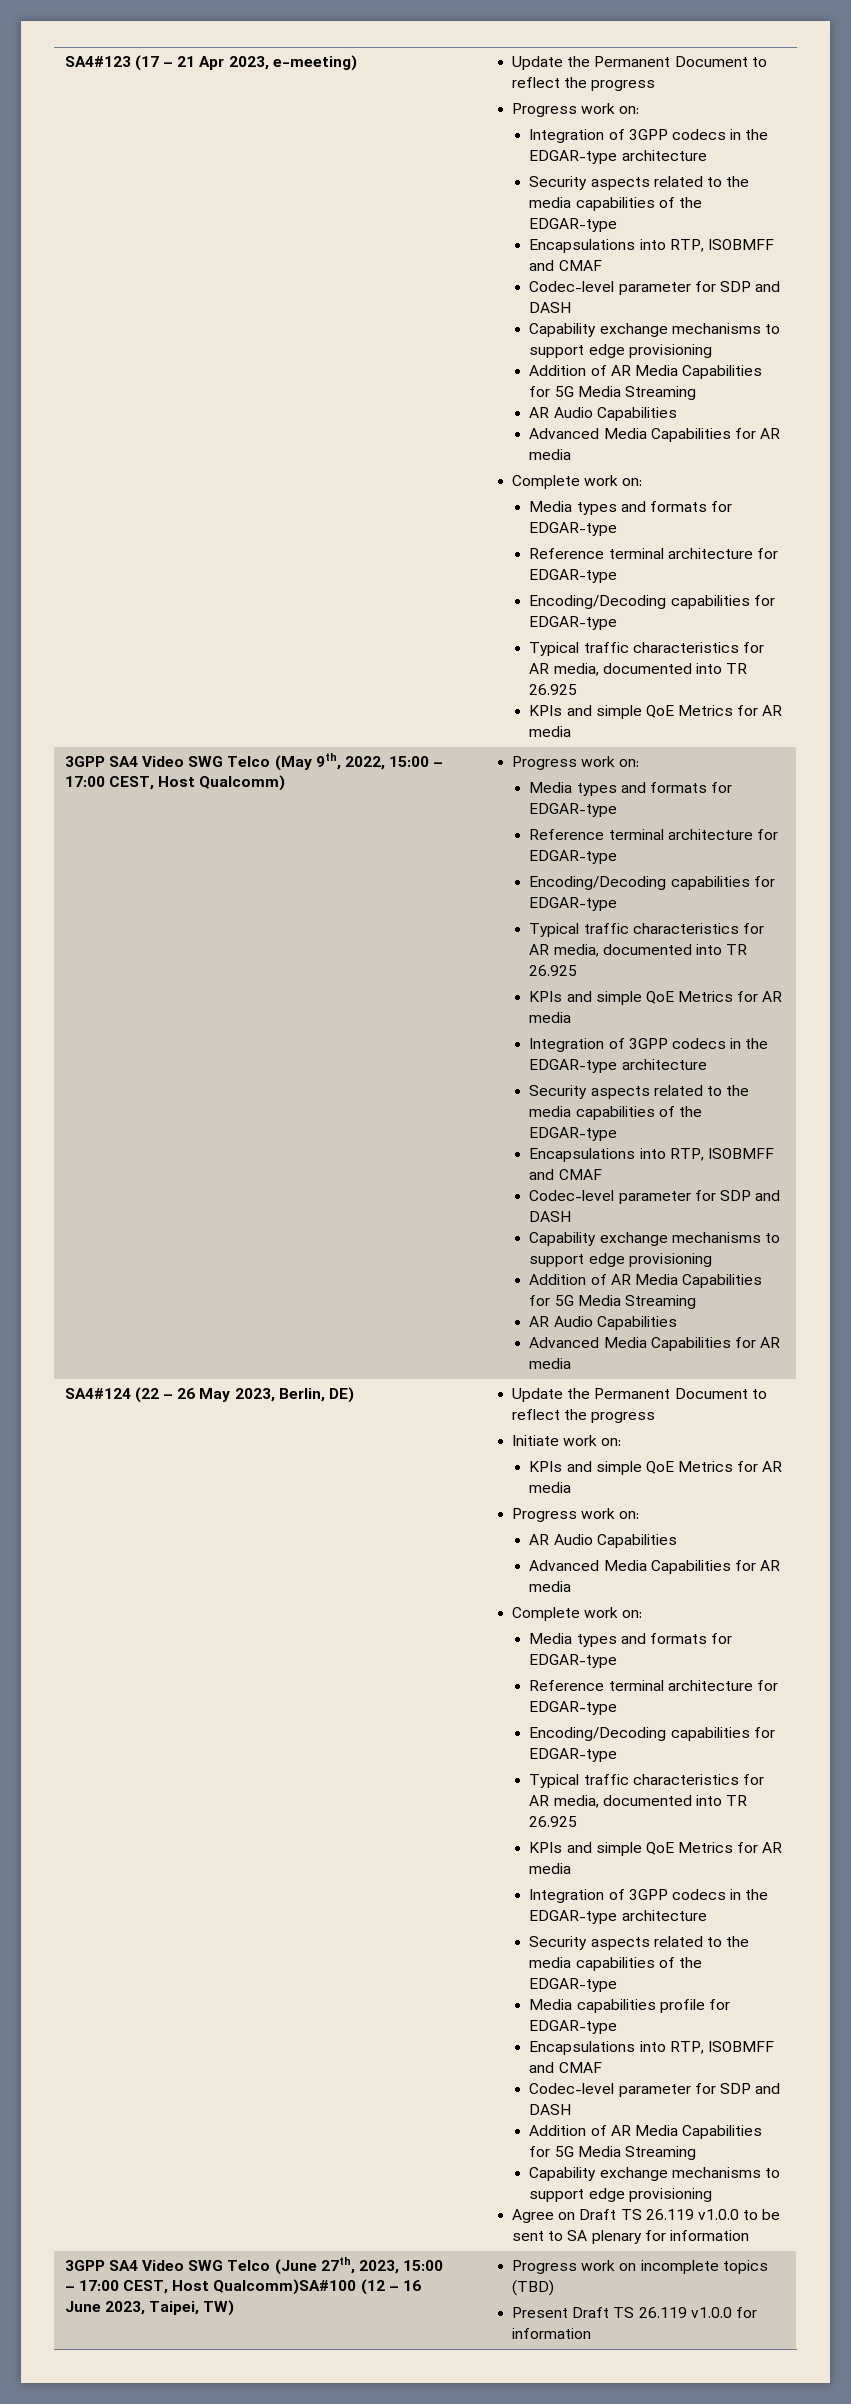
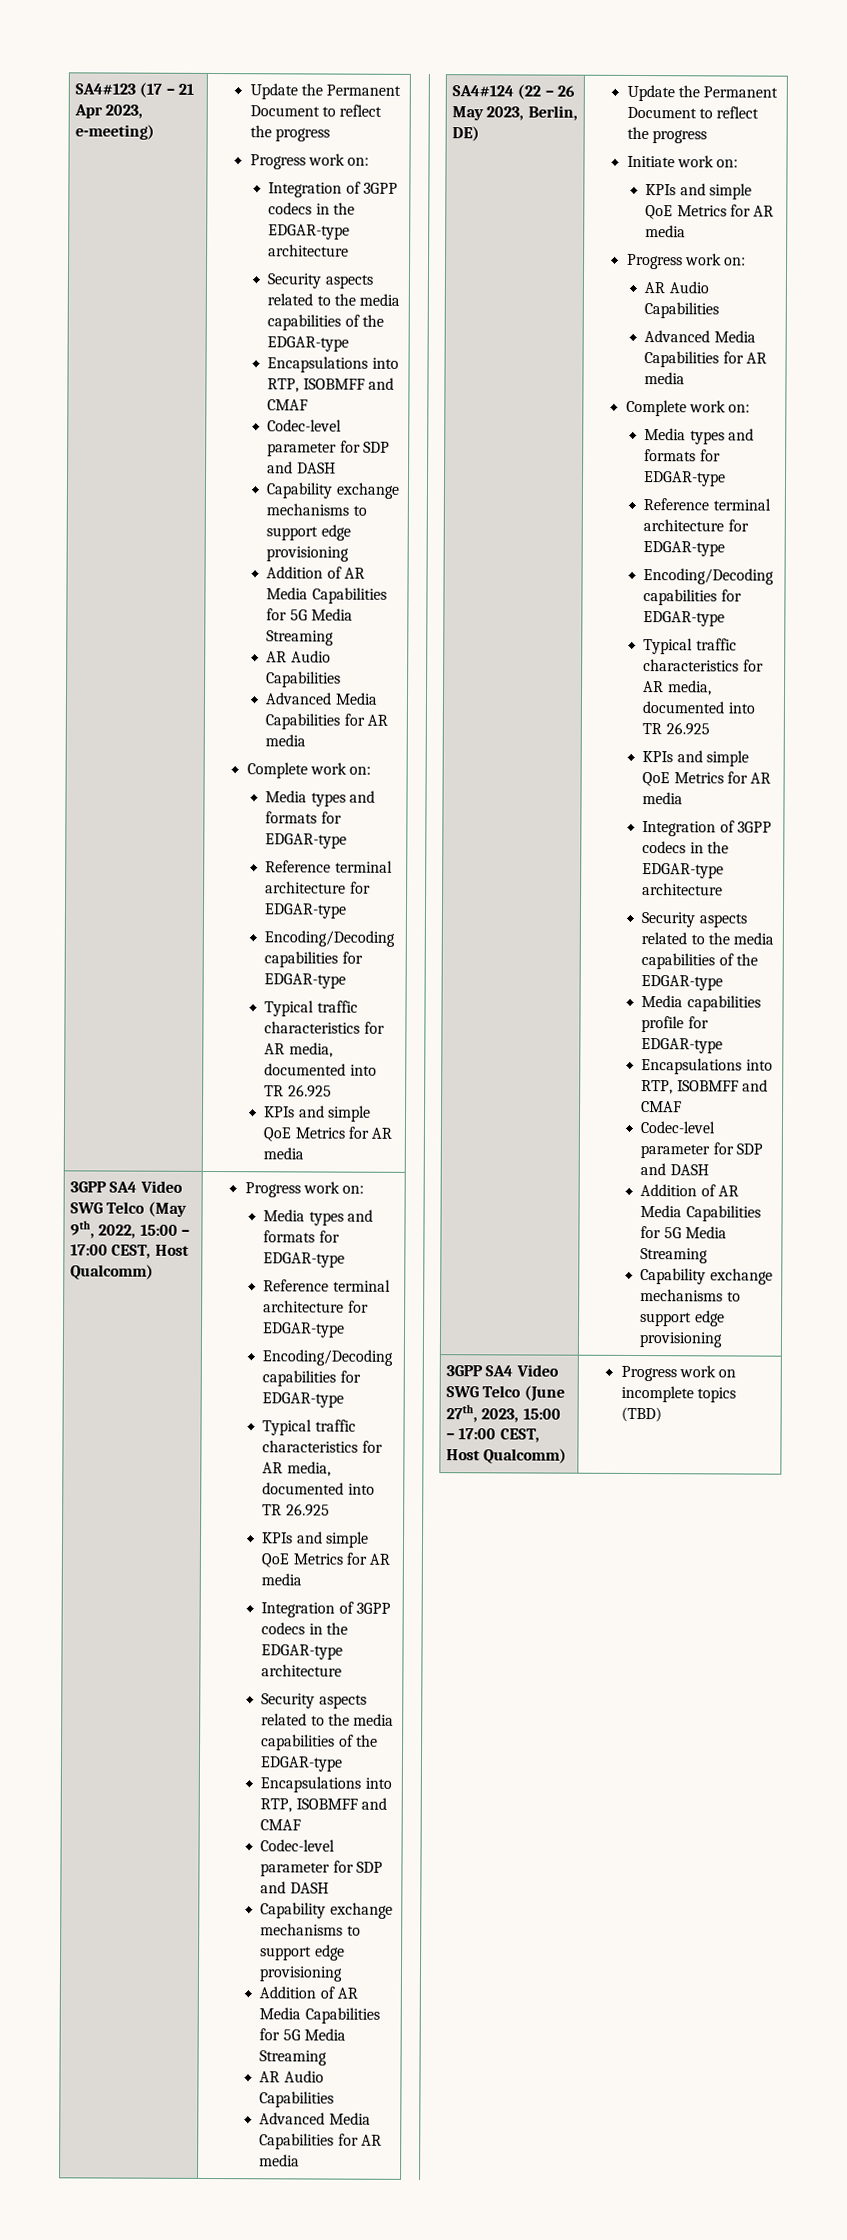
[512,2209,781,2223] [512,2230,749,2244] // Agree on Draft TS 26.119 v1.0.0 to be sent to SA plenary for information -> (724, 1340) none
[213,2279,422,2295] [64,2300,235,2316] Qualcomm)SA#100 (12 – 16 June 2023, Taipei, TW) -> [483,1448,568,1464] Qualcomm)
[512,2307,757,2318] [512,2328,592,2339] // Present Draft TS 26.119 v1.0.0 for information -> (662, 1414) none

